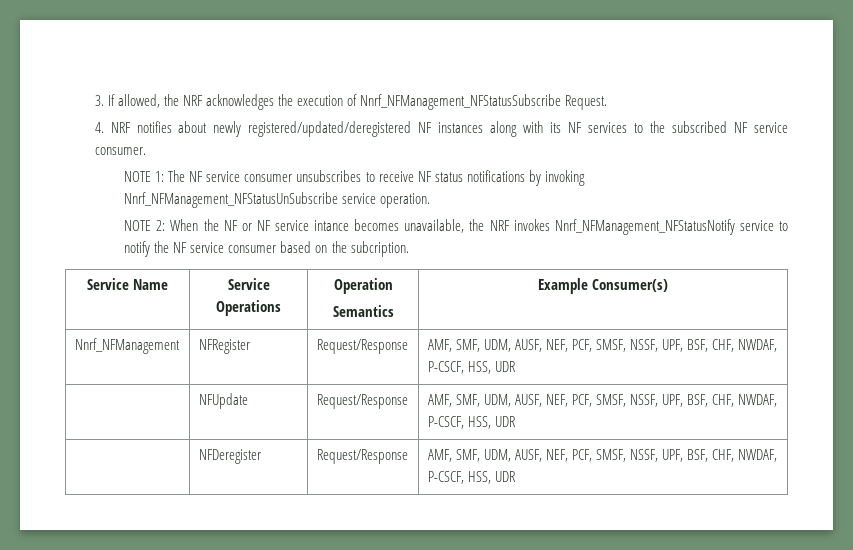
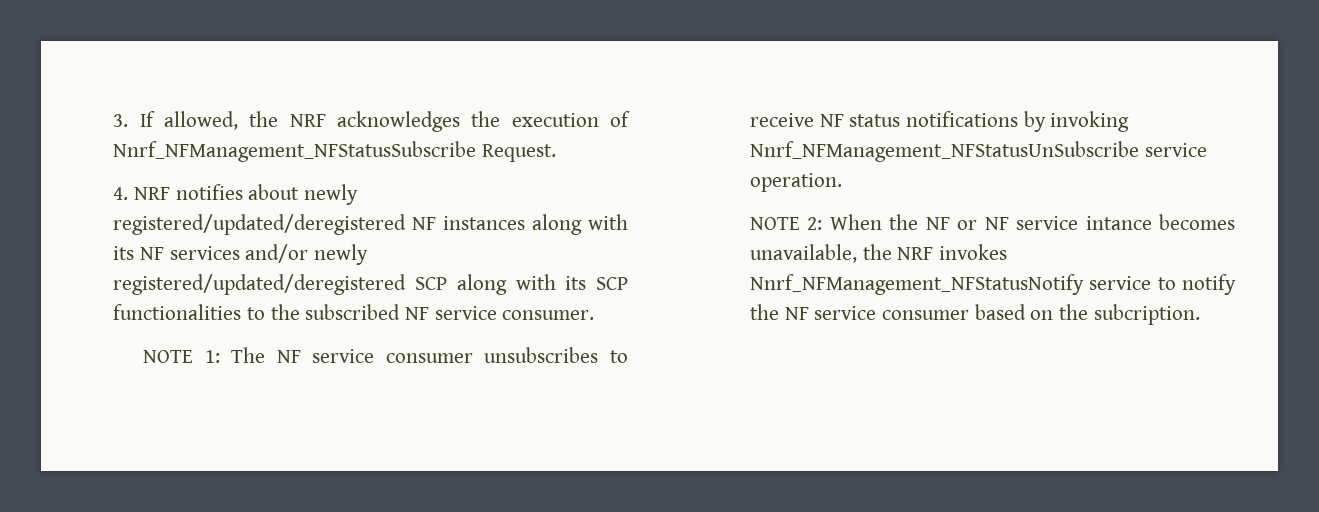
(628, 127) none -> [245,244,369,265] [113,274,629,295] [113,304,242,320] and/or newly registered/updated/deregistered SCP along with its SCP functionalities
[86,278,169,290] [227,278,270,290] [216,300,281,316] [333,278,393,294] [332,305,394,317] [537,278,669,294] [74,338,180,354] [198,339,250,354] [316,339,408,354] [427,339,777,352] [427,361,516,374] [198,393,248,409] [316,394,408,409] [427,394,777,407] [427,416,516,429] [198,449,261,464] [316,449,408,464] [427,449,777,462] [427,471,516,484] // Service Name | Service Operations | Operation // Semantics | Example Consumer(s) // Nnrf_NFManagement | NFRegister | Request/Response | AMF, SMF, UDM, AUSF, NEF, PCF, SMSF, NSSF, UPF, BSF, CHF, NWDAF, P-CSCF, HSS, UDR // | NFUpdate | Request/Response | AMF, SMF, UDM, AUSF, NEF, PCF, SMSF, NSSF, UPF, BSF, CHF, NWDAF, P-CSCF, HSS, UDR // | NFDeregister | Request/Response | AMF, SMF, UDM, AUSF, NEF, PCF, SMSF, NSSF, UPF, BSF, CHF, NWDAF, P-CSCF, HSS, UDR -> (1200, 314) none

